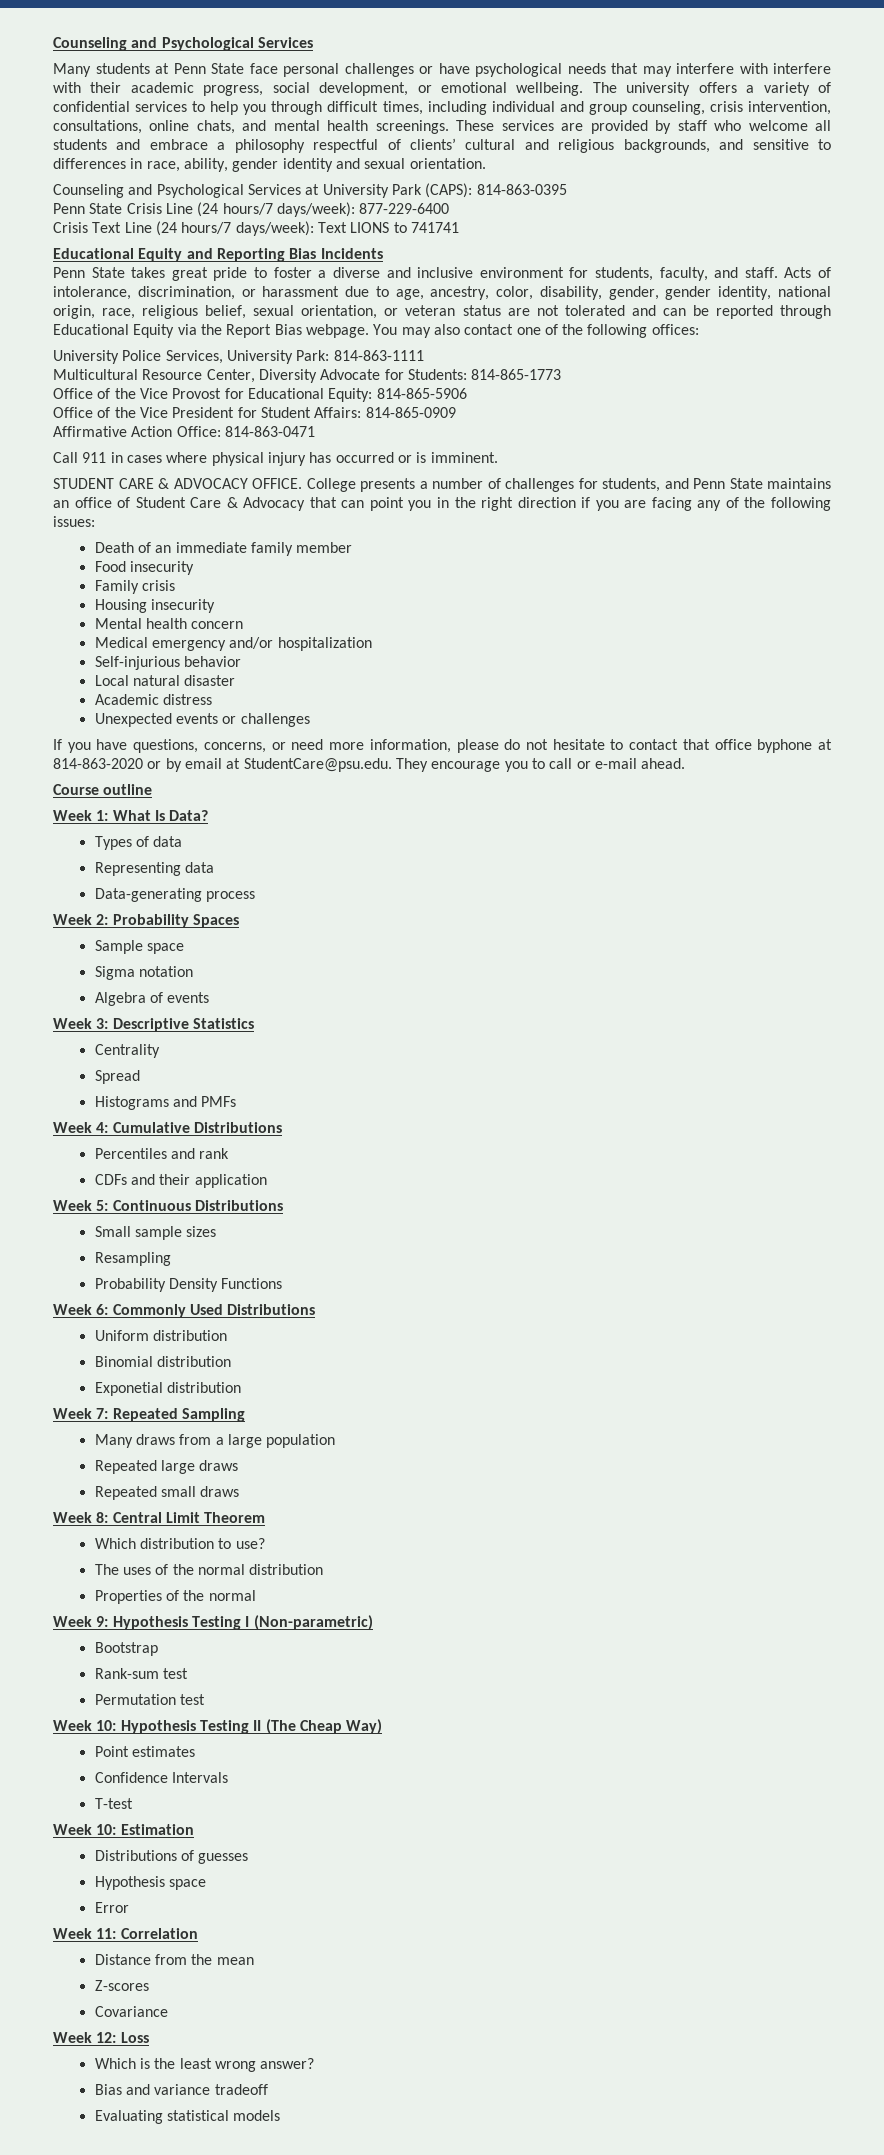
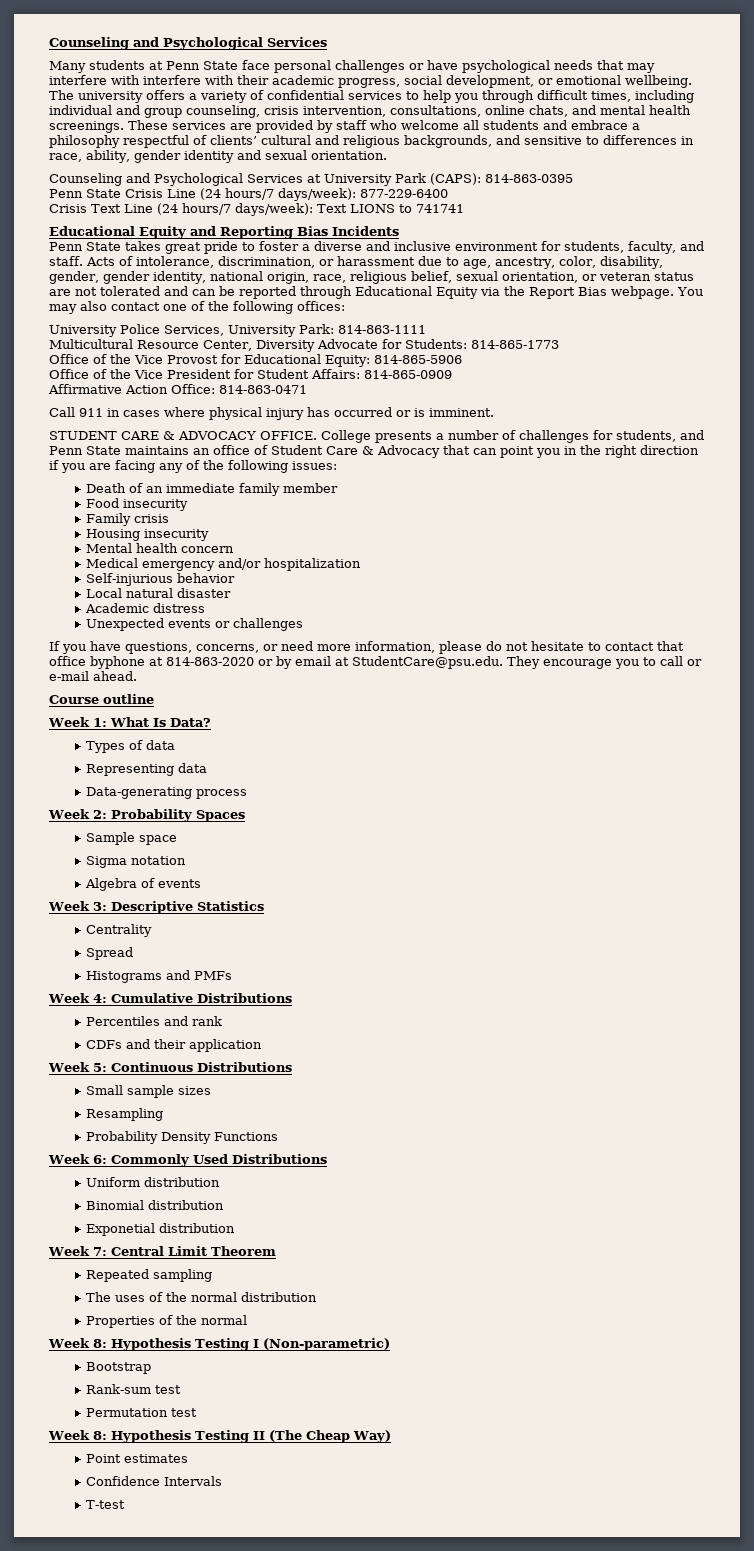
[112,1408,245,1422] [94,1434,336,1448] [94,1460,239,1474] [94,1486,240,1500] [53,1512,109,1523] Repeated Sampling // Many draws from a large population // Repeated large draws // Repeated small draws // Week 8: -> (107, 1251) none
[94,1538,265,1549] Which distribution to use? -> [86,1269,213,1282] Repeated sampling
[96,1616,109,1627] 9: -> [92,1339,107,1348] 8:
[96,1720,117,1731] 10: -> [92,1431,107,1440] 8:
[53,1824,194,1835] [94,1850,249,1864] [94,1876,207,1890] [94,1902,129,1913] [53,1928,198,1939] [94,1954,254,1965] [94,1980,149,1991] [94,2006,168,2017] [53,2032,149,2043] [94,2058,315,2072] [94,2084,268,2095] [94,2110,281,2124] // Week 10: Estimation // Distributions of guesses // Hypothesis space // Error // Week 11: Correlation // Distance from the mean // Z-scores // Covariance // Week 12: Loss // Which is the least wrong answer? // Bias and variance tradeoff // Evaluating statistical models -> (126, 1504) none

